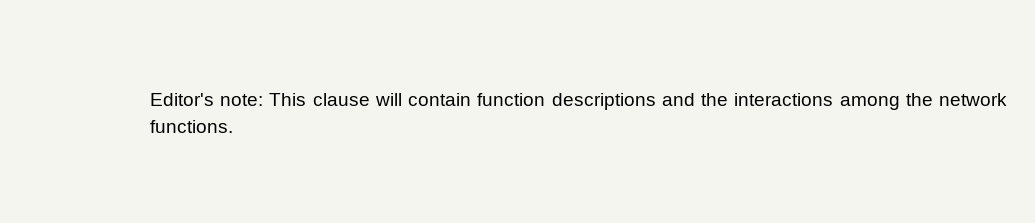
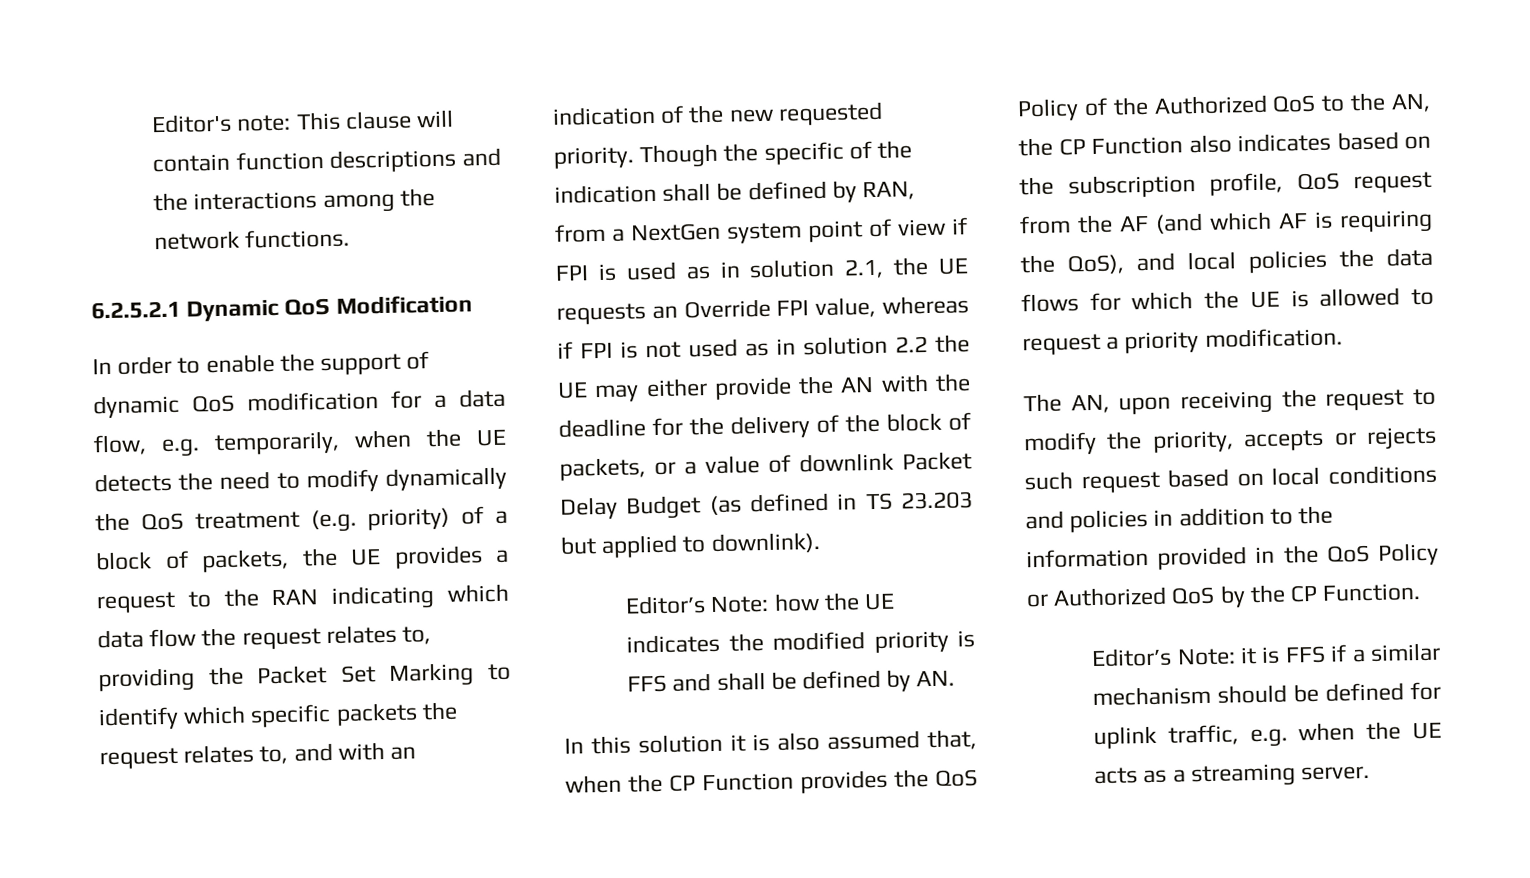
(233, 126) none -> [91,294,473,322] [92,351,430,376] [93,388,506,419] [93,428,507,458] [94,466,507,493] [95,506,508,533] [95,545,509,573] [96,583,510,614] [97,624,432,650] [98,662,511,693] [98,701,458,731] [99,742,417,770] [552,101,883,126] [553,140,913,169] [554,180,916,204] [555,217,968,244] [555,256,969,282] [556,295,969,325] [557,334,970,359] [557,373,971,403] [558,412,971,439] [559,451,972,481] [560,491,973,520] [560,532,821,559] [625,592,895,615] [626,630,975,654] [627,669,956,693] [564,729,977,755] [565,769,978,794] [1017,92,1431,122] [1018,131,1431,157] [1019,171,1432,199] [1019,209,1433,235] [1020,247,1433,275] [1021,287,1434,313] [1022,327,1343,356] [1023,388,1436,415] [1023,426,1437,456] [1024,464,1437,494] [1025,505,1334,533] [1026,542,1439,570] [1026,583,1422,608] [1091,642,1441,668] [1092,681,1441,707] [1093,721,1442,750] [1094,763,1370,788] // 6.2.5.2.1 Dynamic QoS Modification // In order to enable the support of dynamic QoS modification for a data flow, e.g. temporarily, when the UE detects the need to modify dynamically the QoS treatment (e.g. priority) of a block of packets, the UE provides a request to the RAN indicating which data flow the request relates to, providing the Packet Set Marking to identify which specific packets the request relates to, and with an indication of the new requested priority. Though the specific of the indication shall be defined by RAN, from a NextGen system point of view if FPI is used as in solution 2.1, the UE requests an Override FPI value, whereas if FPI is not used as in solution 2.2 the UE may either provide the AN with the deadline for the delivery of the block of packets, or a value of downlink Packet Delay Budget (as defined in TS 23.203 but applied to downlink). // Editor’s Note: how the UE indicates the modified priority is FFS and shall be defined by AN. // In this solution it is also assumed that, when the CP Function provides the QoS Policy of the Authorized QoS to the AN, the CP Function also indicates based on the subscription profile, QoS request from the AF (and which AF is requiring the QoS), and local policies the data flows for which the UE is allowed to request a priority modification. // The AN, upon receiving the request to modify the priority, accepts or rejects such request based on local conditions and policies in addition to the information provided in the QoS Policy or Authorized QoS by the CP Function. // Editor’s Note: it is FFS if a similar mechanism should be defined for uplink traffic, e.g. when the UE acts as a streaming server.

